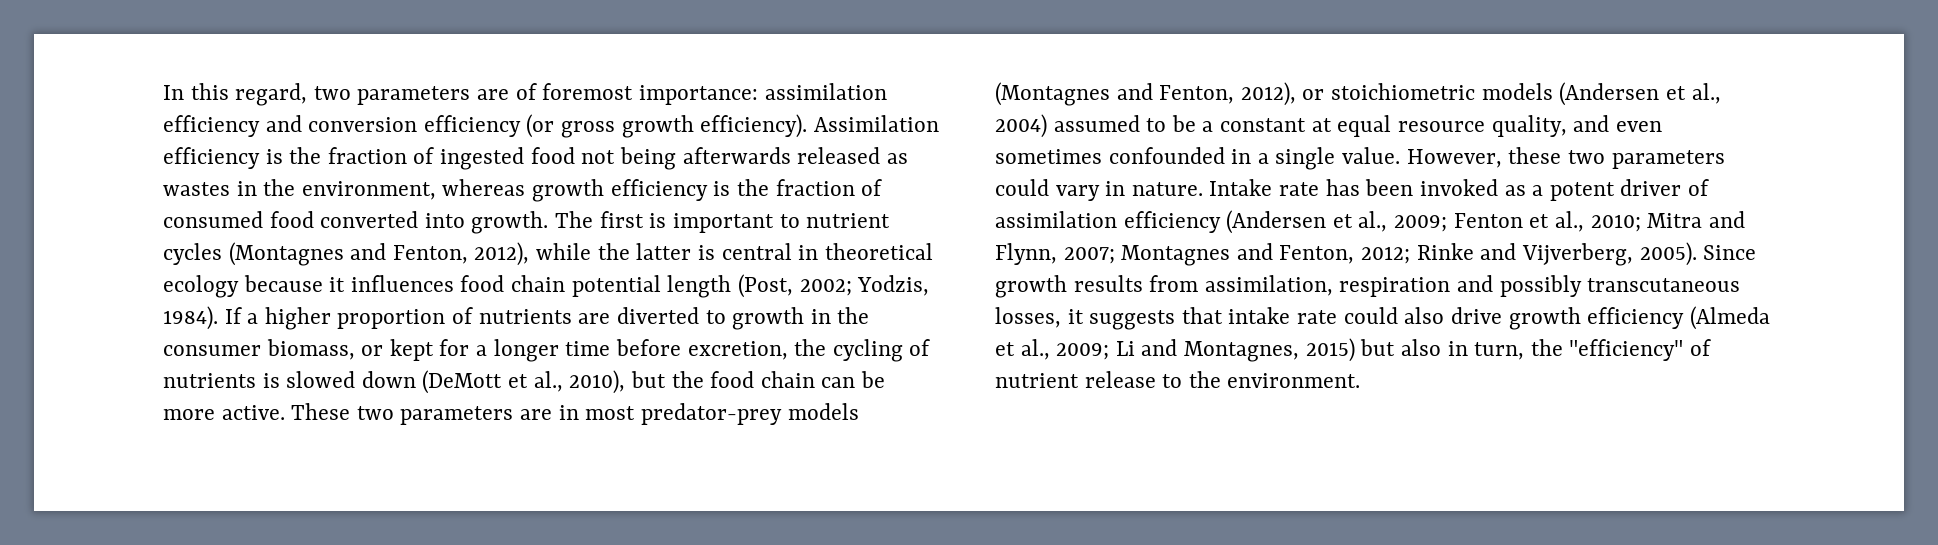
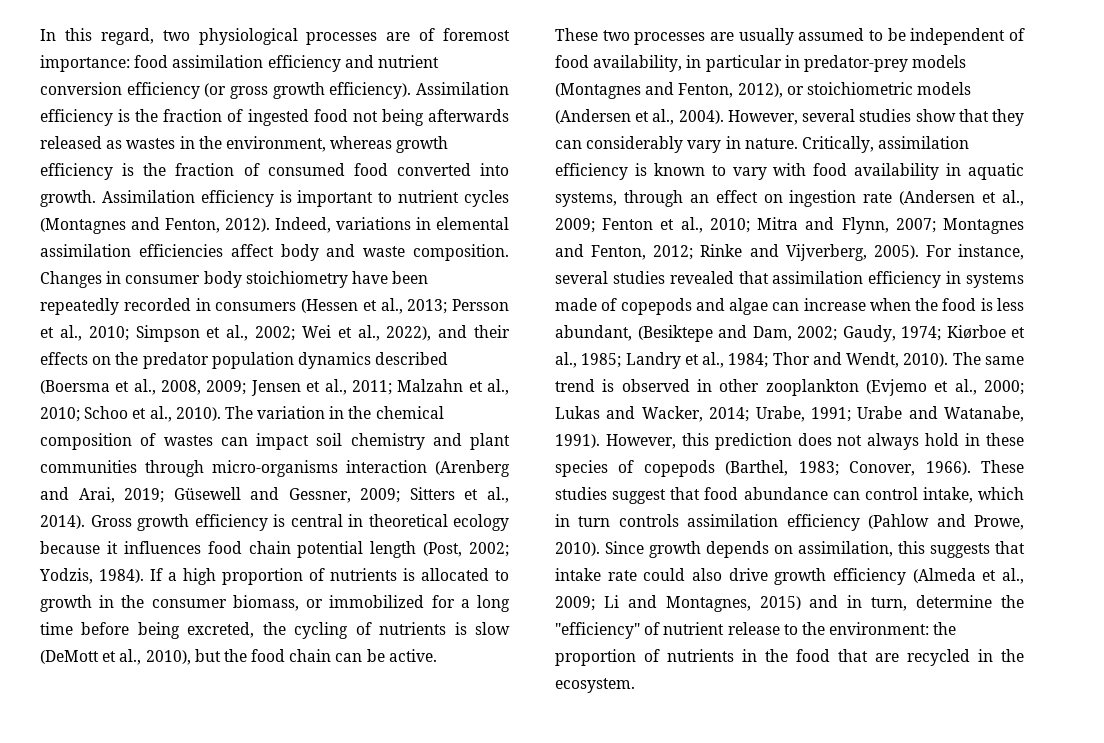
[357,86,471,105] parameters -> [198,28,378,45] physiological processes
(758, 95) none -> [134,55,169,68] food
(302, 123) none -> [377,55,439,68] nutrient
[555,211,644,228] The first -> [101,190,274,207] Assimilation efficiency
[474,242,692,266] 2012), while the latter -> [225,217,509,233] [40,244,509,261] [40,271,429,288] [40,298,509,315] [40,325,510,342] [40,352,449,369] [40,379,510,396] [40,406,444,422] [40,433,510,450] [40,460,510,477] [40,487,509,503] [40,514,268,531] 2012). Indeed, variations in elemental assimilation efficiencies affect body and waste composition. Changes in consumer body stoichiometry have been repeatedly recorded in consumers (Hessen et al., 2013; Persson et al., 2010; Simpson et al., 2002; Wei et al., 2022), and their effects on the predator population dynamics described (Boersma et al., 2008, 2009; Jensen et al., 2011; Malzahn et al., 2010; Schoo et al., 2010). The variation in the chemical composition of wastes can impact soil chemistry and plant communities through micro-organisms interaction (Arenberg and Arai, 2019; Güsewell and Gessner, 2009; Sitters et al., 2014). Gross growth efficiency
[264,307,699,330] higher proportion of nutrients are diverted -> [183,568,489,585] high proportion of nutrients is allocated
[389,339,434,361] kept -> [329,595,425,608] immobilized
[493,339,559,362] longer -> [477,595,511,612] long
[687,341,788,360] excretion, -> [137,622,255,639] being excreted,
[286,371,416,388] slowed down -> [475,622,511,635] slow
[163,409,215,420] more -> (385, 655) none
(285, 412) none -> (437, 655) //
[400,405,636,425] parameters are in most -> [634,28,1025,45] [555,55,800,72] processes are usually assumed to be independent of food availability, in particular in
[995,114,1662,138] [995,147,1725,170] [995,179,1709,201] [995,211,1221,233] 2004) assumed to be a constant at equal resource quality, and even sometimes confounded in a single value. However, these two parameters could vary in nature. Intake rate has been invoked as a potent driver of assimilation efficiency -> [678,109,1024,126] [555,136,970,153] [555,163,1024,180] [555,190,893,207] 2004). However, several studies show that they can considerably vary in nature. Critically, assimilation efficiency is known to vary with food availability in aquatic systems, through an effect on ingestion rate
[1703,245,1757,260] [995,275,1741,298] [995,307,1084,328] Since growth results from assimilation, respiration and possibly transcutaneous losses, it -> [925,244,1024,260] [555,271,1024,288] [555,298,1024,315] [555,325,1025,342] [555,352,1024,369] [555,379,1024,396] [555,406,1024,422] [555,433,1024,450] [555,460,1024,477] [555,487,1024,504] [555,514,1024,531] [555,541,925,558] For instance, several studies revealed that assimilation efficiency in systems made of copepods and algae can increase when the food is less abundant, (Besiktepe and Dam, 2002; Gaudy, 1974; Kiørboe et al., 1985; Landry et al., 1984; Thor and Wendt, 2010). The same trend is observed in other zooplankton (Evjemo et al., 2000; Lukas and Wacker, 2014; Urabe, 1991; Urabe and Watanabe, 1991). However, this prediction does not always hold in these species of copepods (Barthel, 1983; Conover, 1966). These studies suggest that food abundance can control intake, which in turn controls assimilation efficiency (Pahlow and Prowe, 2010). Since growth depends on assimilation, this
[1360,339,1441,356] but also -> [809,595,839,608] and
(1525, 351) none -> [916,595,993,608] determine
[1227,373,1361,388] environment. -> [829,622,957,635] [555,649,1024,666] [555,678,635,693] environment: the proportion of nutrients in the food that are recycled in the ecosystem.

